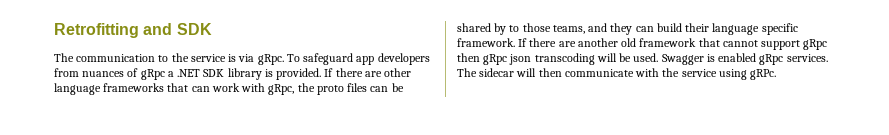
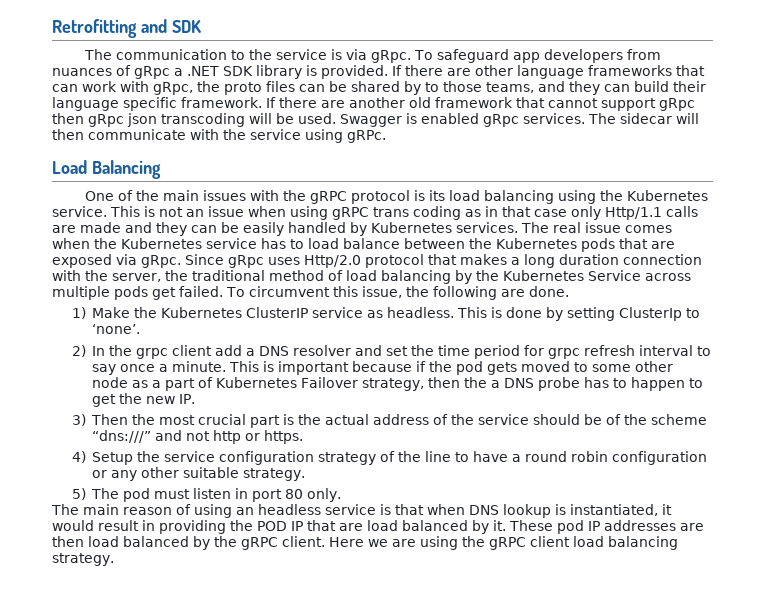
(777, 74) none -> [52,160,161,179] [85,190,709,204] [52,206,698,220] [52,222,672,236] [52,238,675,252] [52,254,702,268] [52,270,691,284] [52,286,569,300] [71,307,701,321] [92,324,141,334] [71,345,712,359] [92,361,674,375] [92,377,704,391] [92,393,196,407] [71,414,708,428] [92,430,304,444] [71,451,708,465] [92,467,306,481] [71,488,342,502] [51,504,672,518] [52,520,704,534] [52,536,678,550] [52,553,114,566] // Load Balancing // One of the main issues with the gRPC protocol is its load balancing using the Kubernetes service. This is not an issue when using gRPC trans coding as in that case only Http/1.1 calls are made and they can be easily handled by Kubernetes services. The real issue comes when the Kubernetes service has to load balance between the Kubernetes pods that are exposed via gRpc. Since gRpc uses Http/2.0 protocol that makes a long duration connection with the server, the traditional method of load balancing by the Kubernetes Service across multiple pods get failed. To circumvent this issue, the following are done. // 1) Make the Kubernetes ClusterIP service as headless. This is done by setting ClusterIp to ‘none’. // 2) In the grpc client add a DNS resolver and set the time period for grpc refresh interval to say once a minute. This is important because if the pod gets moved to some other node as a part of Kubernetes Failover strategy, then the a DNS probe has to happen to get the new IP. // 3) Then the most crucial part is the actual address of the service should be of the scheme “dns:///” and not http or https. // 4) Setup the service configuration strategy of the line to have a round robin configuration or any other suitable strategy. // 5) The pod must listen in port 80 only. // The main reason of using an headless service is that when DNS lookup is instantiated, it would result in providing the POD IP that are load balanced by it. These pod IP addresses are then load balanced by the gRPC client. Here we are using the gRPC client load balancing strategy.

